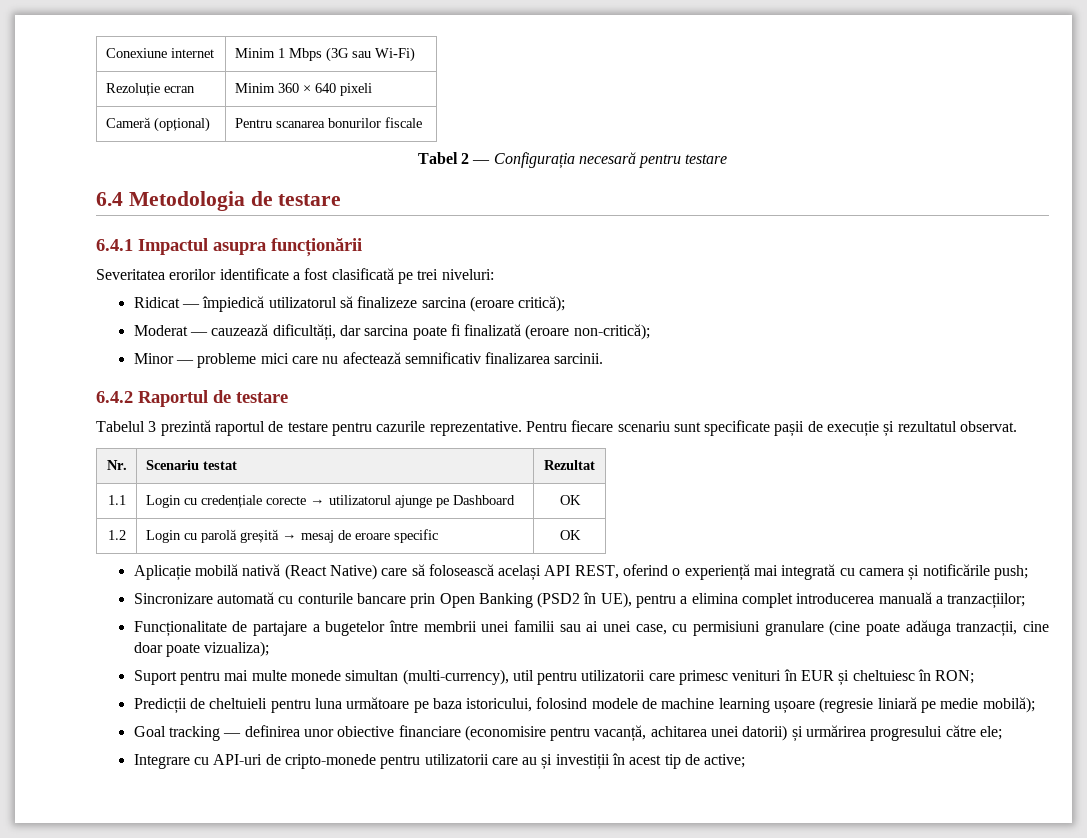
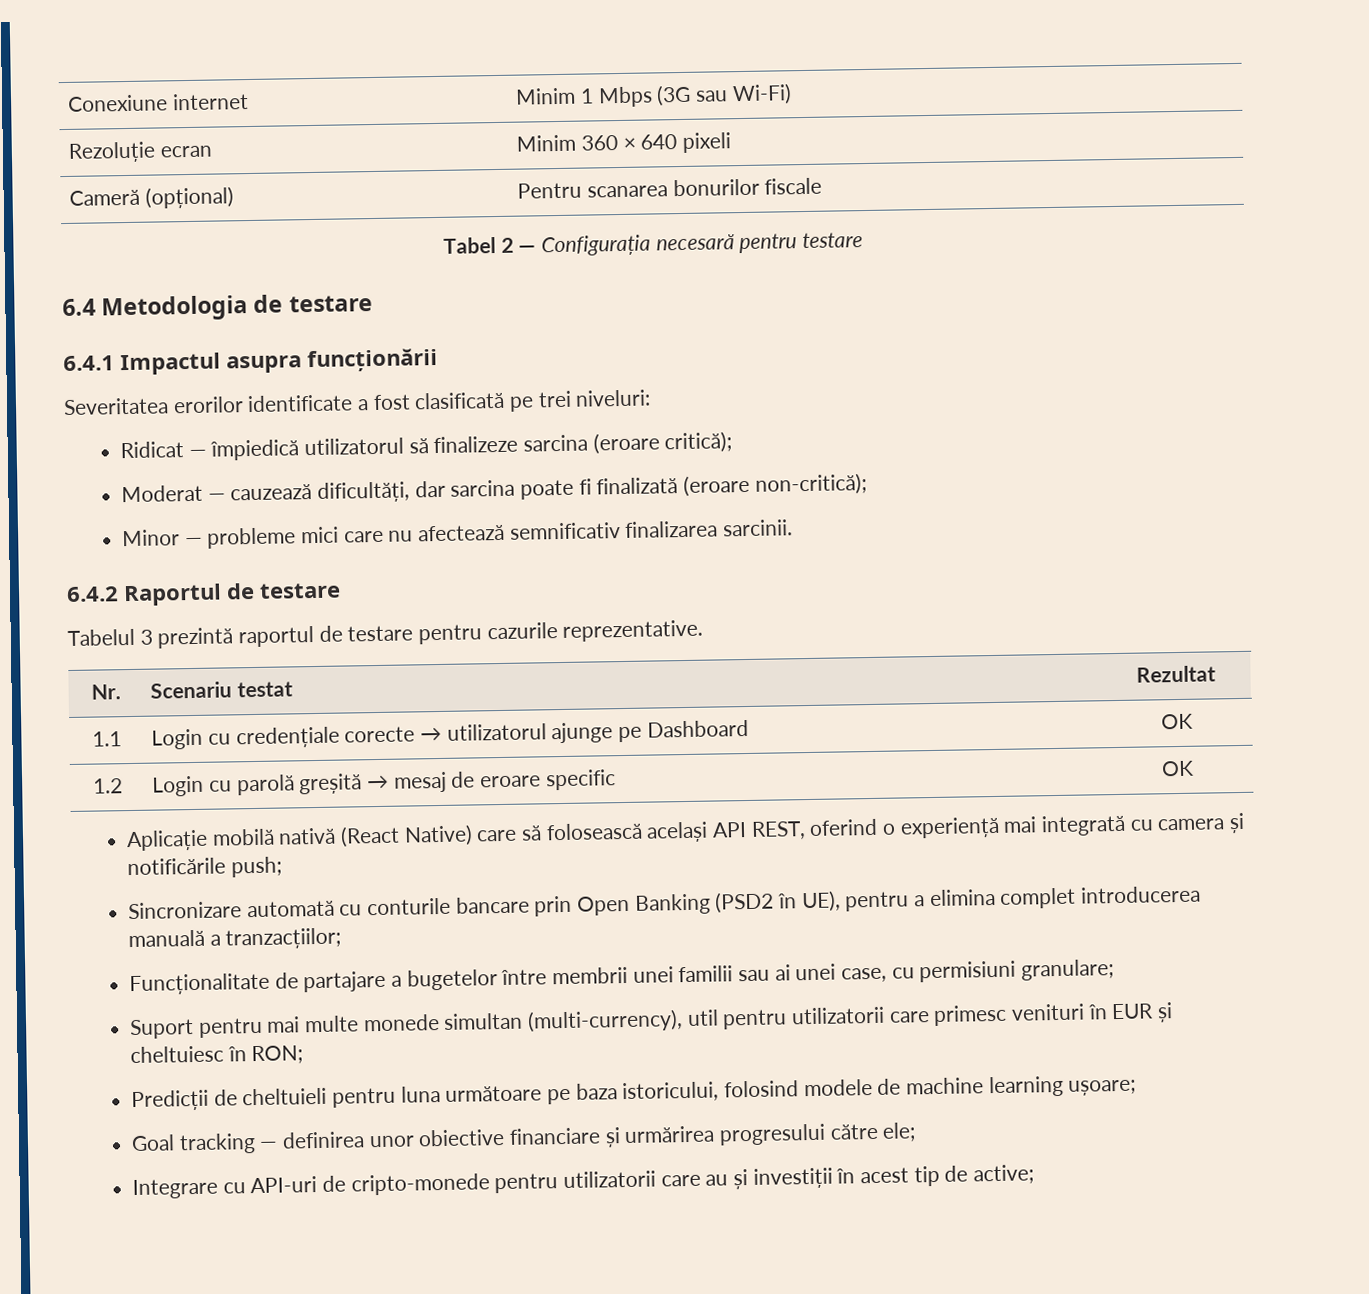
[525,420,1018,437] Pentru fiecare scenariu sunt specificate pașii de execuție și rezultatul observat. -> (704, 630) none
[764,620,1049,637] [133,641,270,657] granulare (cine poate adăuga tranzacții, cine doar poate vizualiza); -> [1020,959,1114,981] granulare;
[774,697,1035,714] ușoare (regresie liniară pe medie mobilă); -> [1068,1079,1137,1096] ușoare;
[464,725,788,742] (economisire pentru vacanță, achitarea unei datorii) -> (601, 1136) none

